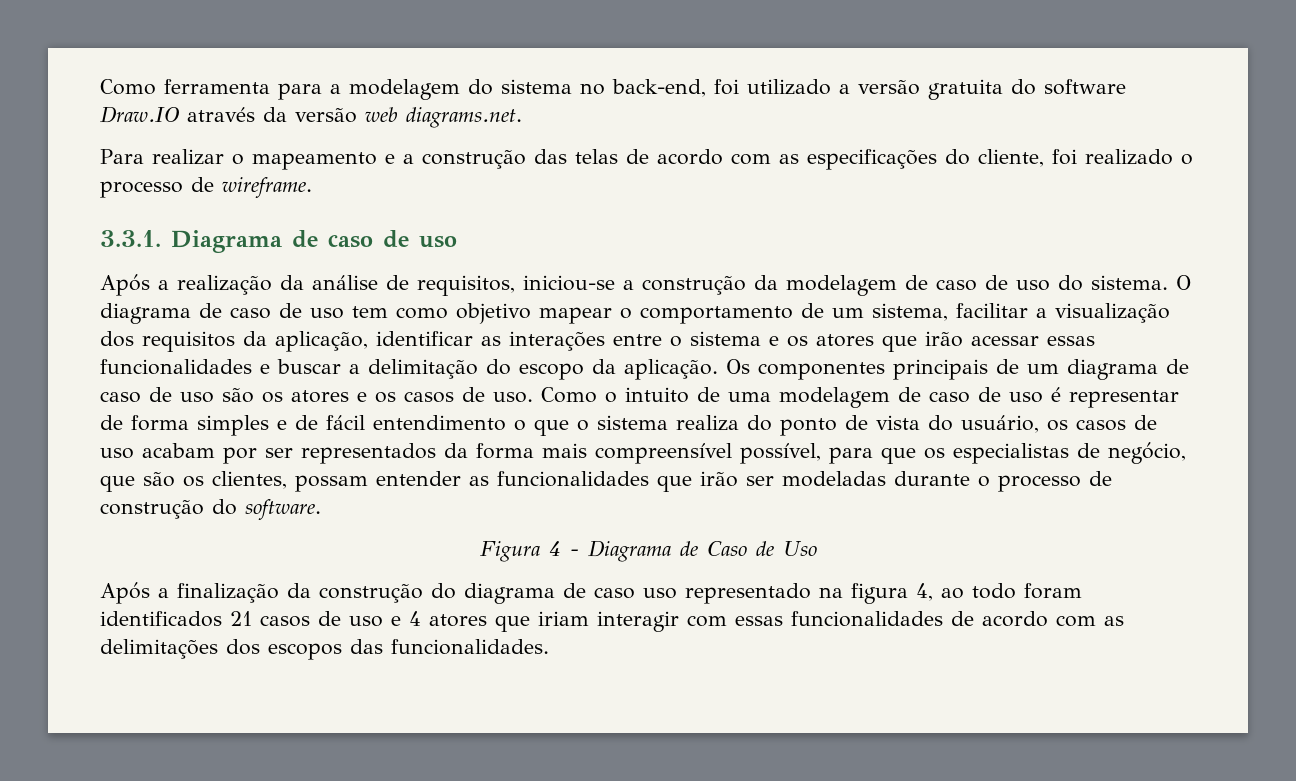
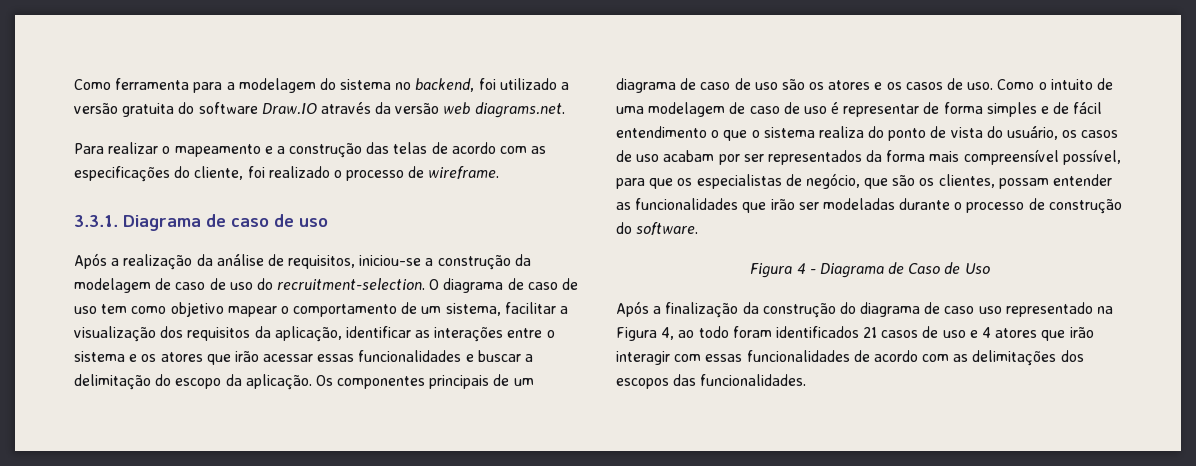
[612,79,706,97] back-end, -> [415,78,475,92] backend,
[1091,275,1168,290] sistema. -> [277,278,426,290] recruitment-selection.
[851,583,908,604] figura -> [616,327,657,341] Figura
[538,611,589,626] iriam -> [1069,327,1094,338] irão

